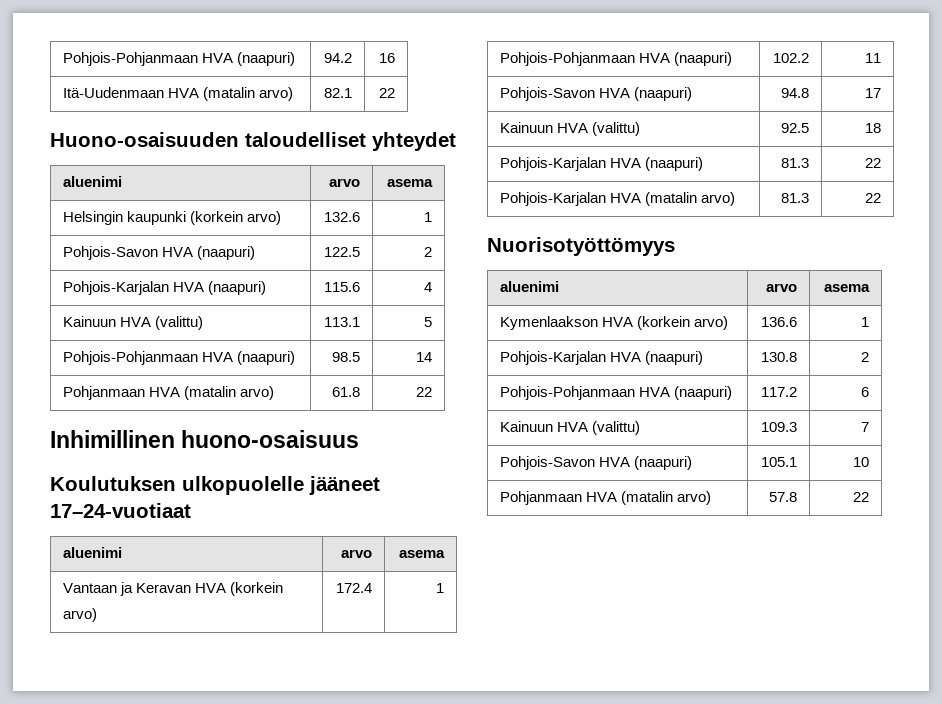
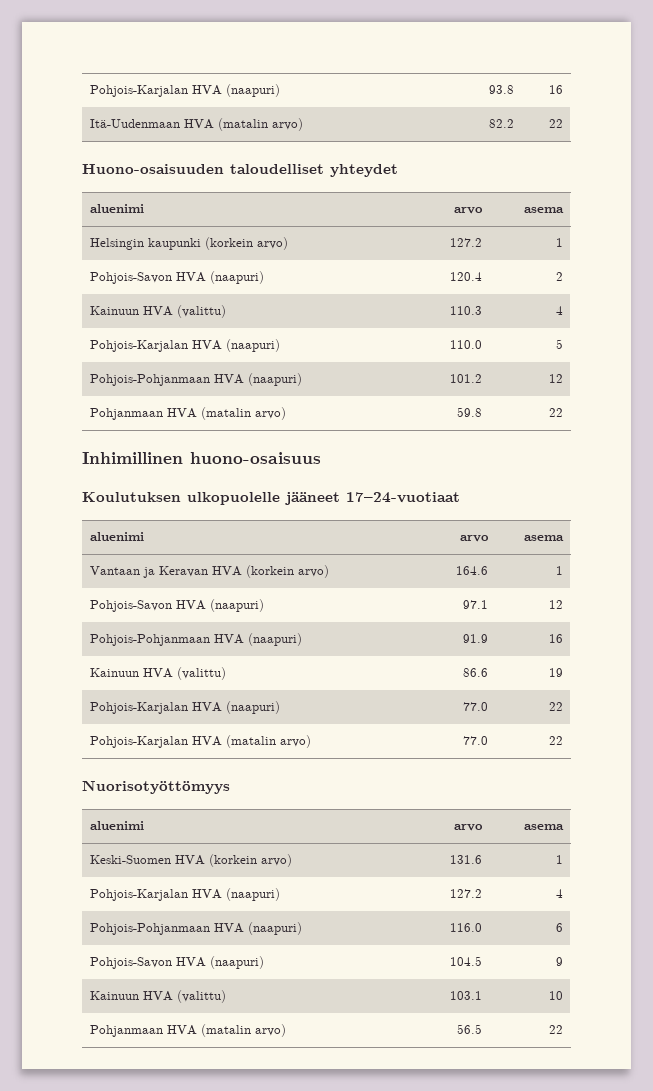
[62,52,295,66] [324,53,353,63] Pohjois-Pohjanmaan HVA (naapuri) | 94.2 -> [89,84,280,97] [489,85,515,94] Pohjois-Karjalan HVA (naapuri) | 93.8
[324,88,353,98] 82.1 -> [489,119,515,128] 82.2
[324,212,361,222] [424,212,433,222] [62,246,255,260] [324,247,361,257] [424,247,433,257] [62,281,266,295] [324,282,361,292] [424,282,433,292] [62,316,203,330] [324,317,361,327] 132.6 | 1 // Pohjois-Savon HVA (naapuri) | 122.5 | 2 // Pohjois-Karjalan HVA (naapuri) | 115.6 | 4 // Kainuun HVA (valittu) | 113.1 -> [450,238,483,247] [556,238,564,247] [89,271,264,284] [450,272,483,281] [556,272,564,281] [89,305,226,318] [450,306,483,315] [556,306,564,315] [89,339,280,352] [450,340,483,349] 127.2 | 1 // Pohjois-Savon HVA (naapuri) | 120.4 | 2 // Kainuun HVA (valittu) | 110.3 | 4 // Pohjois-Karjalan HVA (naapuri) | 110.0
[332,352,361,362] [416,352,433,362] [62,386,274,400] [332,387,361,397] 98.5 | 14 // Pohjanmaan HVA (matalin arvo) | 61.8 -> [450,374,483,383] [549,374,564,383] [89,407,286,420] [457,407,483,417] 101.2 | 12 // Pohjanmaan HVA (matalin arvo) | 59.8
[336,583,373,593] [436,583,445,593] [499,52,732,66] [773,53,810,63] [865,53,882,63] [499,87,692,101] [781,88,810,98] [865,88,882,98] [499,122,640,136] [781,123,810,133] [865,123,882,133] [499,157,703,171] [781,158,810,168] 172.4 | 1 // Pohjois-Pohjanmaan HVA (naapuri) | 102.2 | 11 // Pohjois-Savon HVA (naapuri) | 94.8 | 17 // Kainuun HVA (valittu) | 92.5 | 18 // Pohjois-Karjalan HVA (naapuri) | 81.3 -> [456,566,489,575] [556,566,564,575] [89,599,264,612] [463,600,489,609] [549,600,564,609] [89,633,302,646] [463,634,489,643] [549,634,564,643] [89,667,226,680] [463,668,489,677] [549,668,564,677] [89,701,280,714] [463,702,489,711] 164.6 | 1 // Pohjois-Savon HVA (naapuri) | 97.1 | 12 // Pohjois-Pohjanmaan HVA (naapuri) | 91.9 | 16 // Kainuun HVA (valittu) | 86.6 | 19 // Pohjois-Karjalan HVA (naapuri) | 77.0
[781,193,810,203] 81.3 -> [463,736,489,745] 77.0
[499,316,728,330] [761,317,798,327] Kymenlaakson HVA (korkein arvo) | 136.6 -> [89,854,292,867] [450,855,483,864] Keski-Suomen HVA (korkein arvo) | 131.6
[761,352,798,362] [861,352,870,362] [499,386,732,400] [761,387,798,397] 130.8 | 2 // Pohjois-Pohjanmaan HVA (naapuri) | 117.2 -> [450,889,483,898] [556,889,564,898] [89,922,302,935] [450,923,483,932] 127.2 | 4 // Pohjois-Pohjanmaan HVA (naapuri) | 116.0
[499,421,640,435] [761,422,798,432] [861,422,870,432] [499,456,692,470] [761,457,798,467] Kainuun HVA (valittu) | 109.3 | 7 // Pohjois-Savon HVA (naapuri) | 105.1 -> [89,956,264,969] [450,956,483,966] [556,957,564,966] [89,990,226,1003] [450,991,483,1000] Pohjois-Savon HVA (naapuri) | 104.5 | 9 // Kainuun HVA (valittu) | 103.1
[769,492,798,502] 57.8 -> [457,1024,483,1034] 56.5

